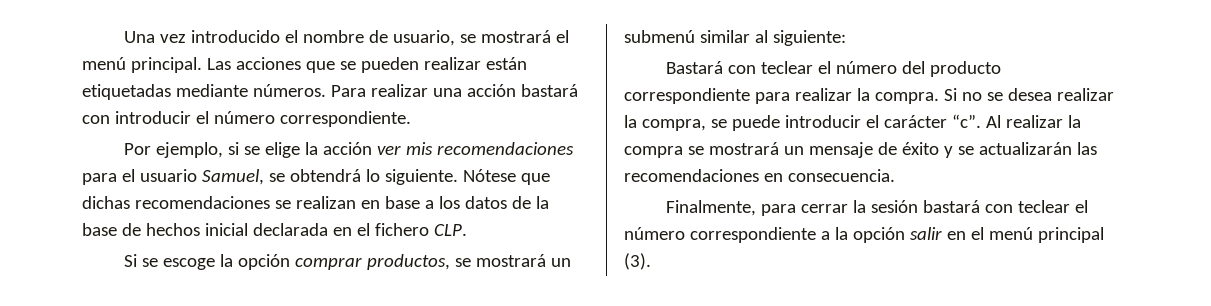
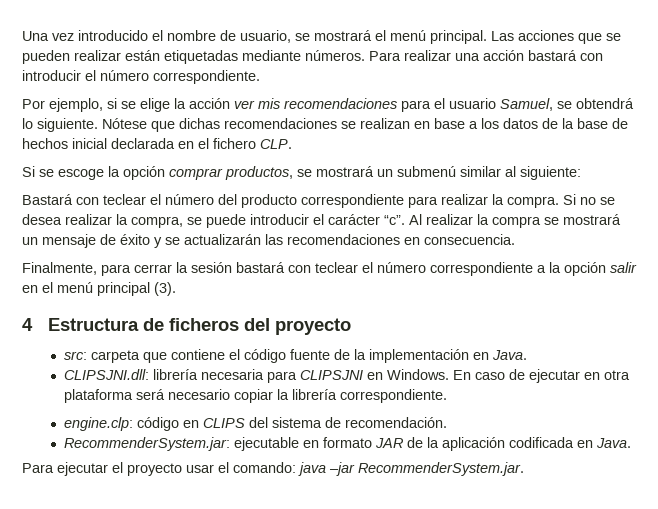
(651, 261) none -> [22,318,352,335] [64,349,528,363] [64,369,631,383] [64,389,448,403] [64,417,448,431] [64,437,632,451] [22,462,524,476] // 4 Estructura de ficheros del proyecto // src: carpeta que contiene el código fuente de la implementación en Java. // CLIPSJNI.dll: librería necesaria para CLIPSJNI en Windows. En caso de ejecutar en otra plataforma será necesario copiar la librería correspondiente. // engine.clp: código en CLIPS del sistema de recomendación. // RecommenderSystem.jar: ejecutable en formato JAR de la aplicación codificada en Java. // Para ejecutar el proyecto usar el comando: java –jar RecommenderSystem.jar.

